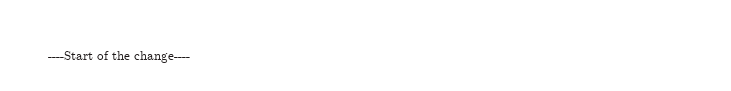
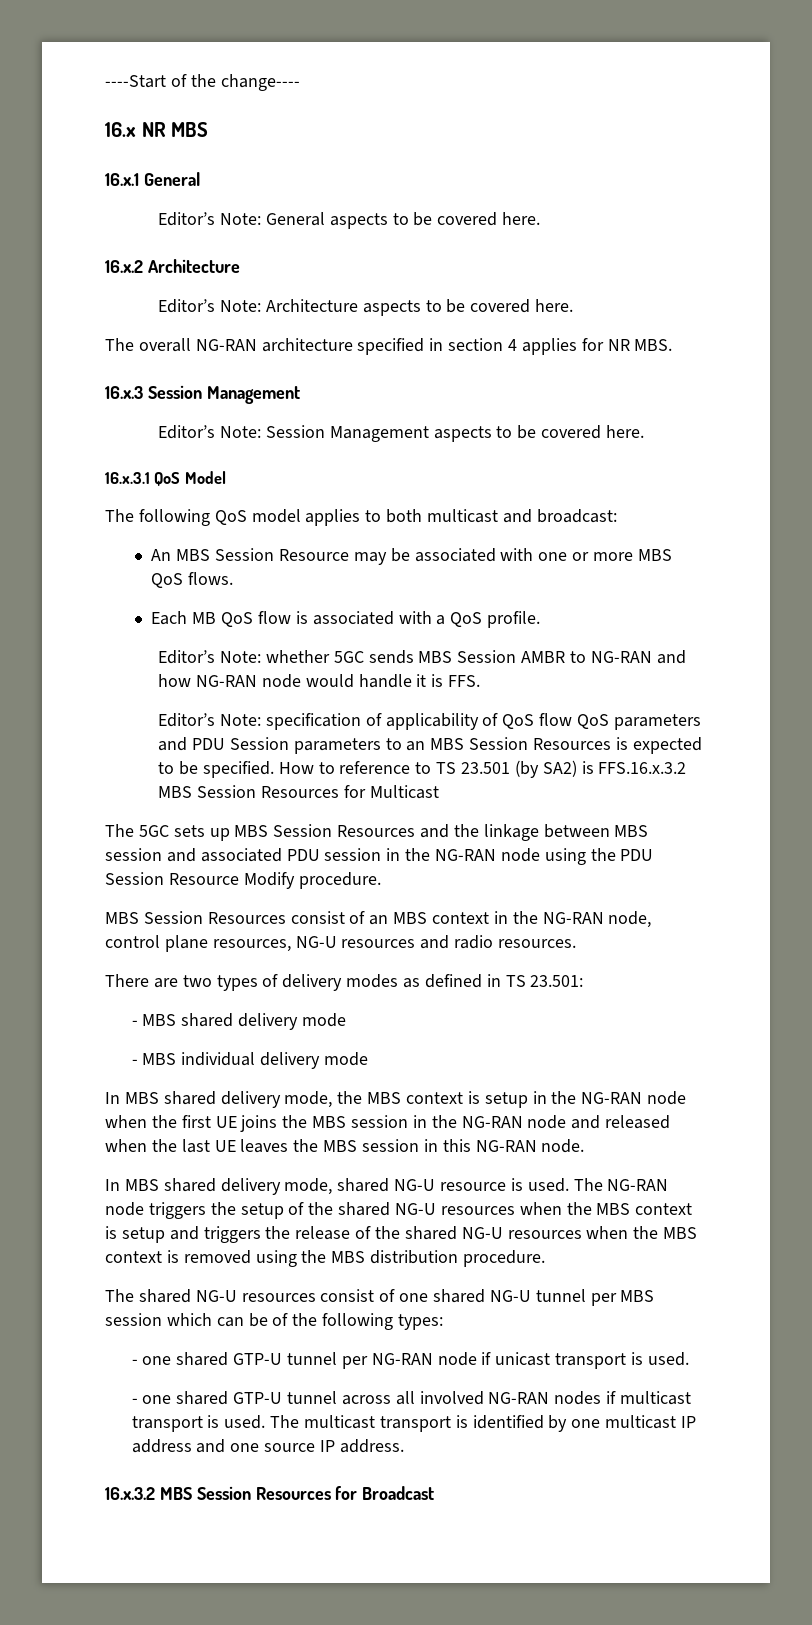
(190, 57) none -> [105,122,209,137] [105,172,200,186] [158,212,541,229] [105,259,240,273] [158,299,574,316] [105,338,673,355] [105,385,300,404] [158,425,644,442] [105,471,226,486] [105,509,617,526] [151,548,672,565] [151,572,234,588] [151,611,541,628] [158,650,686,664] [158,674,481,688] [158,713,701,730] [158,737,702,754] [158,760,687,778] [158,785,439,799] [105,824,649,841] [105,848,654,865] [105,872,381,889] [105,911,652,928] [105,935,577,952] [105,974,584,991] [131,1013,346,1030] [131,1052,368,1069] [105,1091,687,1108] [105,1115,671,1132] [105,1139,585,1153] [105,1178,669,1195] [105,1202,693,1219] [105,1226,698,1243] [105,1250,546,1267] [105,1289,655,1306] [105,1313,444,1330] [131,1352,689,1369] [131,1391,692,1405] [131,1415,697,1432] [131,1439,404,1453] [105,1486,435,1500] // 16.x NR MBS // 16.x.1 General // Editor’s Note: General aspects to be covered here. // 16.x.2 Architecture // Editor’s Note: Architecture aspects to be covered here. // The overall NG-RAN architecture specified in section 4 applies for NR MBS. // 16.x.3 Session Management // Editor’s Note: Session Management aspects to be covered here. // 16.x.3.1 QoS Model // The following QoS model applies to both multicast and broadcast: // An MBS Session Resource may be associated with one or more MBS QoS flows. // Each MB QoS flow is associated with a QoS profile. // Editor’s Note: whether 5GC sends MBS Session AMBR to NG-RAN and how NG-RAN node would handle it is FFS. // Editor’s Note: specification of applicability of QoS flow QoS parameters and PDU Session parameters to an MBS Session Resources is expected to be specified. How to reference to TS 23.501 (by SA2) is FFS.16.x.3.2 MBS Session Resources for Multicast // The 5GC sets up MBS Session Resources and the linkage between MBS session and associated PDU session in the NG-RAN node using the PDU Session Resource Modify procedure. // MBS Session Resources consist of an MBS context in the NG-RAN node, control plane resources, NG-U resources and radio resources. // There are two types of delivery modes as defined in TS 23.501: // - MBS shared delivery mode // - MBS individual delivery mode // In MBS shared delivery mode, the MBS context is setup in the NG-RAN node when the first UE joins the MBS session in the NG-RAN node and released when the last UE leaves the MBS session in this NG-RAN node. // In MBS shared delivery mode, shared NG-U resource is used. The NG-RAN node triggers the setup of the shared NG-U resources when the MBS context is setup and triggers the release of the shared NG-U resources when the MBS context is removed using the MBS distribution procedure. // The shared NG-U resources consist of one shared NG-U tunnel per MBS session which can be of the following types: // - one shared GTP-U tunnel per NG-RAN node if unicast transport is used. // - one shared GTP-U tunnel across all involved NG-RAN nodes if multicast transport is used. The multicast transport is identified by one multicast IP address and one source IP address. // 16.x.3.2 MBS Session Resources for Broadcast

